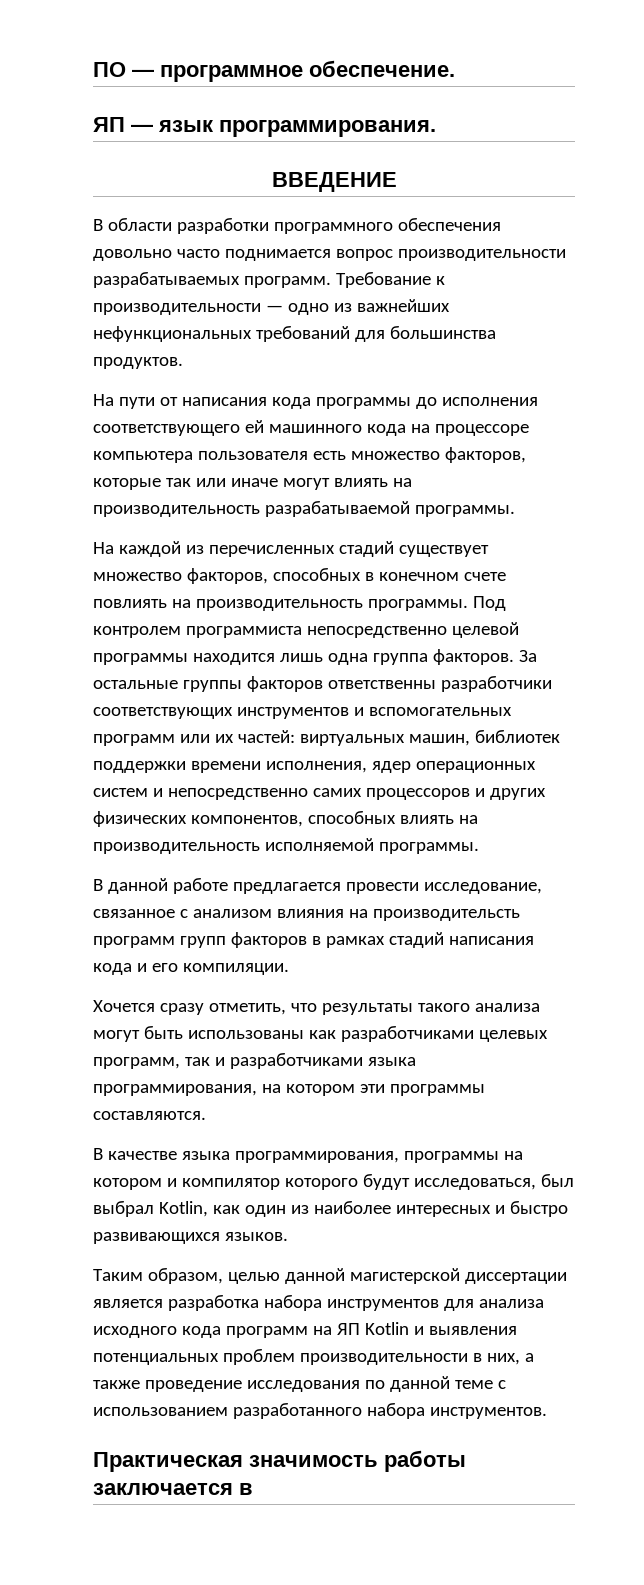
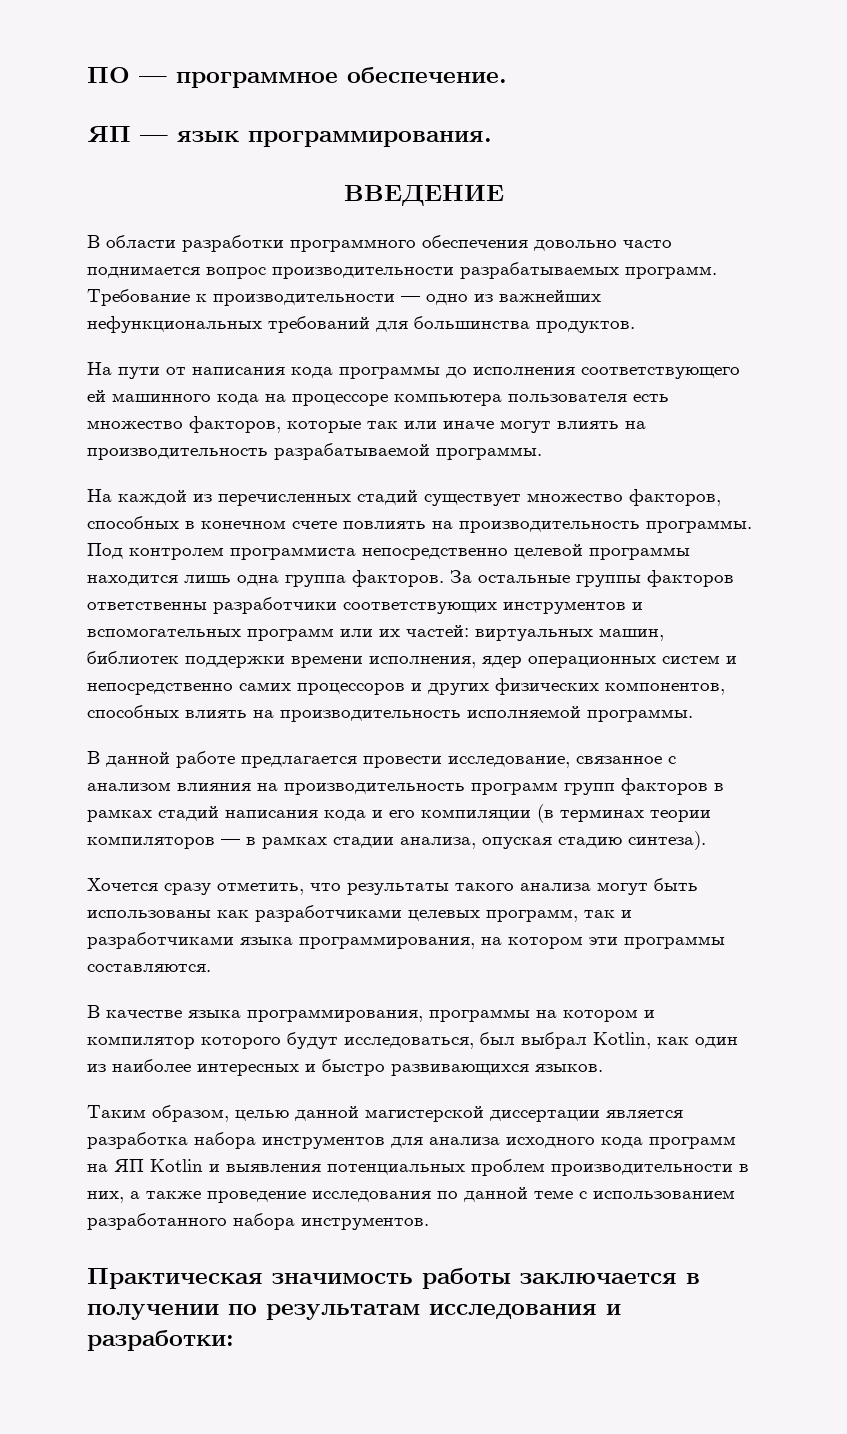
[372,909,520,921] производительсть -> [284,783,465,795] производительность
[182,963,289,975] компиляции. -> [421,804,711,823] [87,831,706,850] компиляции (в терминах теории компиляторов — в рамках стадии анализа, опуская стадию синтеза).
(253, 1489) none -> [87,1304,621,1320] [87,1330,234,1351] получении по результатам исследования и разработки:

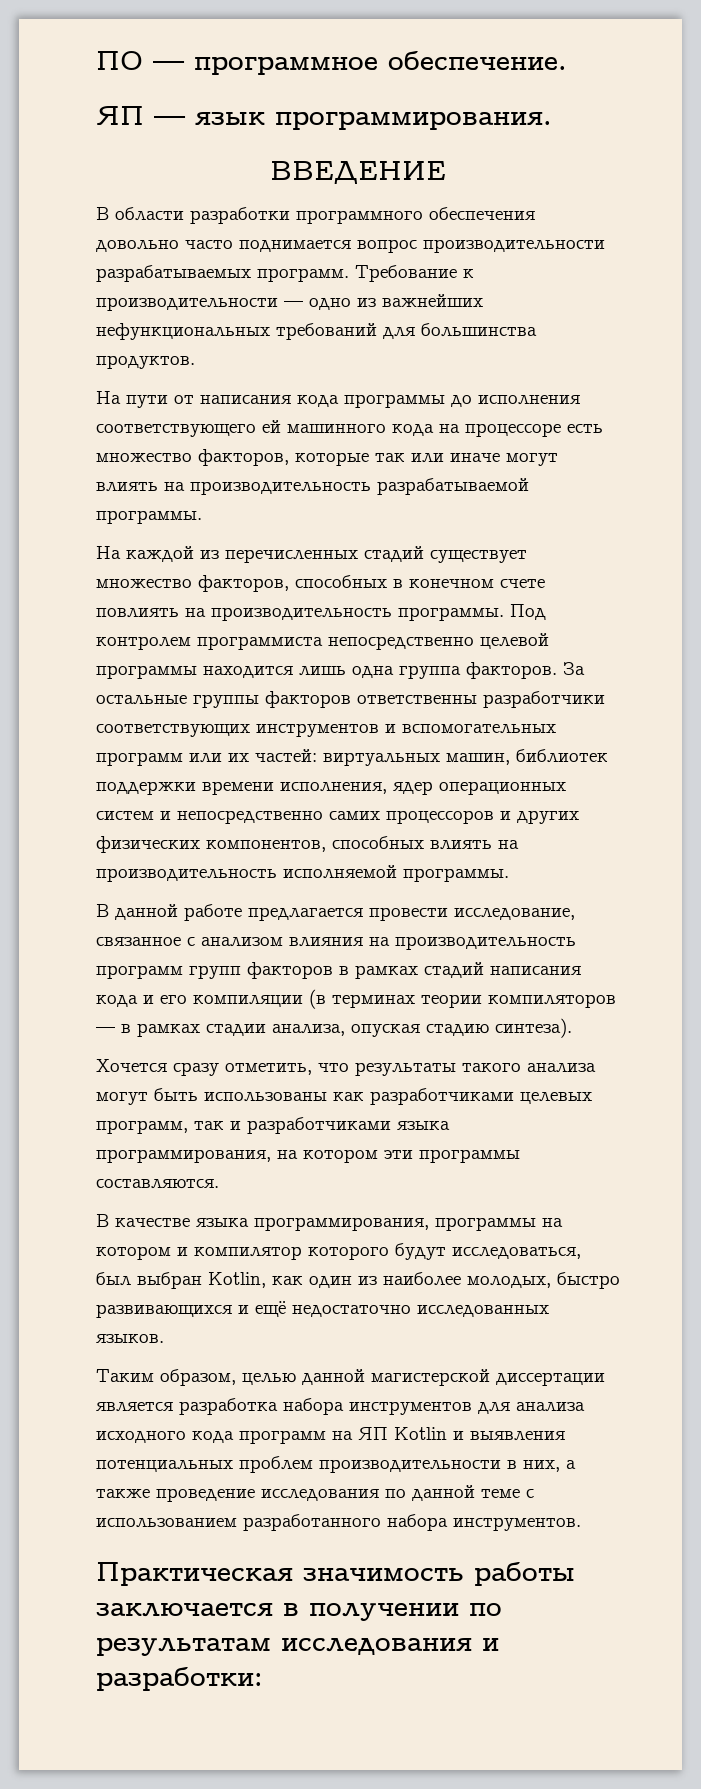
[394,393,627,406] компьютера пользователя -> (561, 430) none
[521,1032,587,1049] выбрал -> [137,1272,202,1289] выбран
[197,1059,529,1076] интересных и быстро развивающихся -> [467,1272,620,1289] [96,1301,549,1318] молодых, быстро развивающихся и ещё недостаточно исследованных

